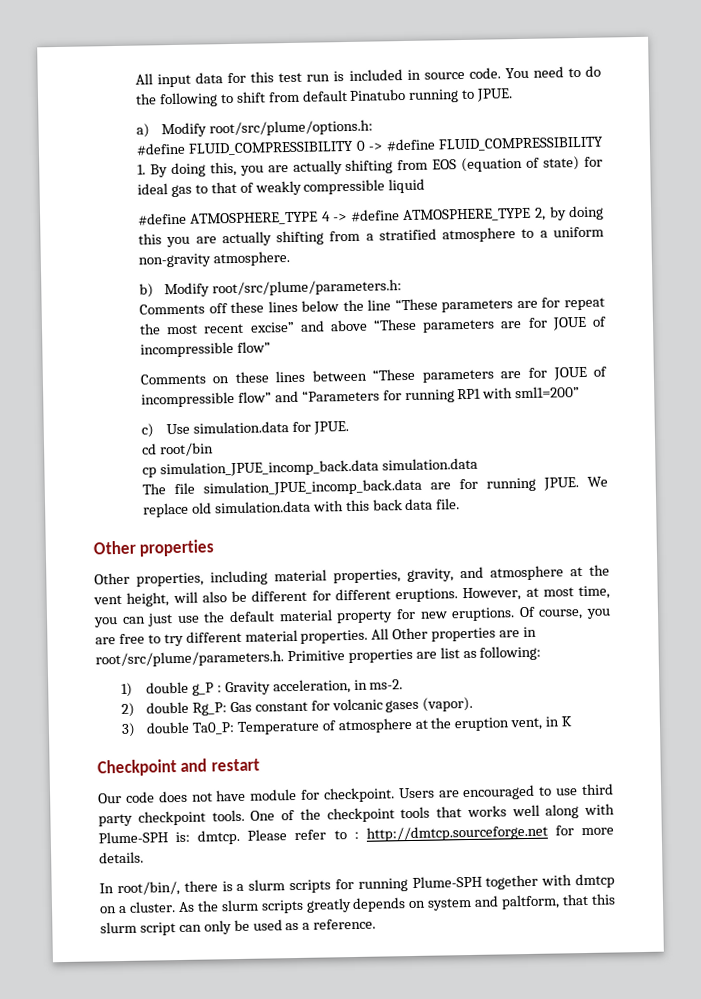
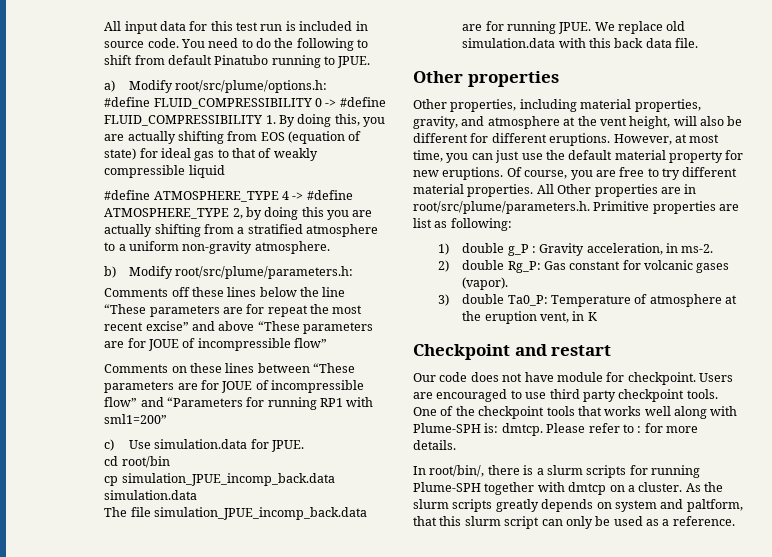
[365,824,548,842] http://dmtcp.sourceforge.net -> (642, 429) none

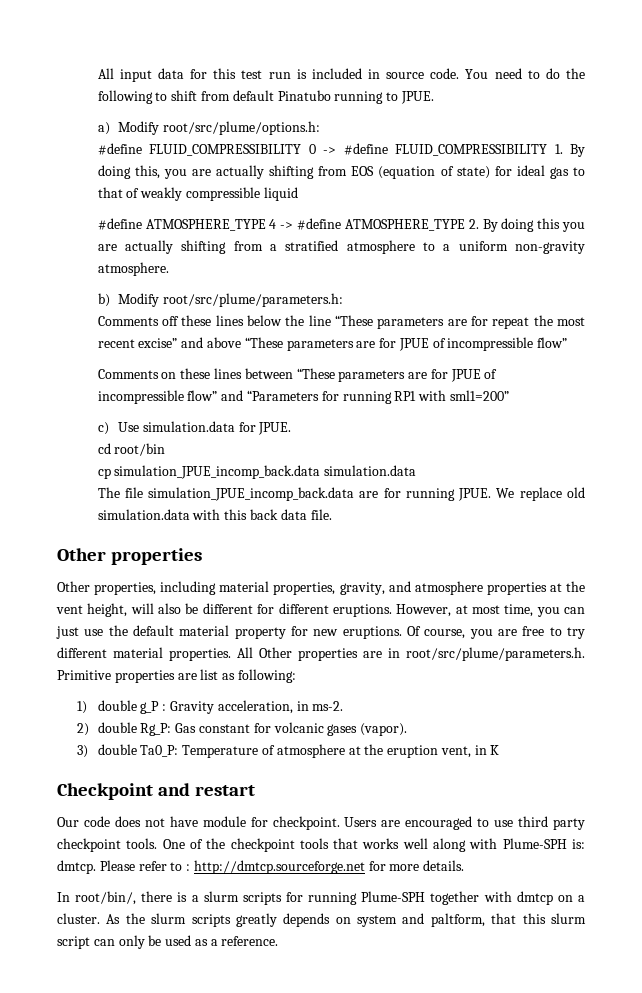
[232,207,262,220] 2, by -> [468,219,498,232] 2. By
[147,339,179,351] JOUE -> [398,338,429,351] JPUE
[221,381,253,393] JOUE -> [450,369,481,382] JPUE
(560, 122) none -> [486,582,547,595] properties
(642, 429) none -> [193,860,365,874] http://dmtcp.sourceforge.net

